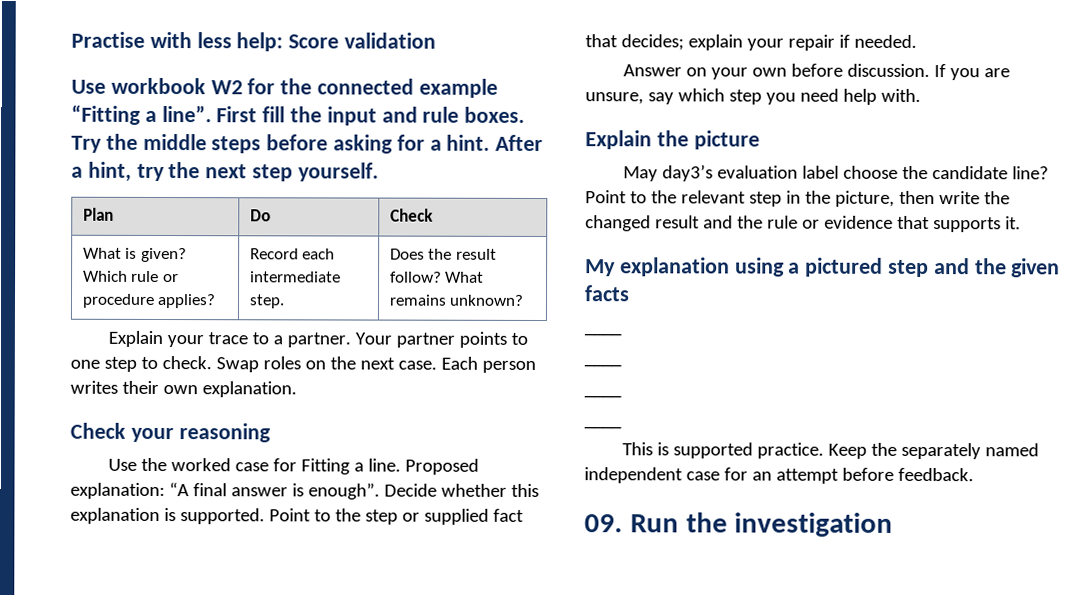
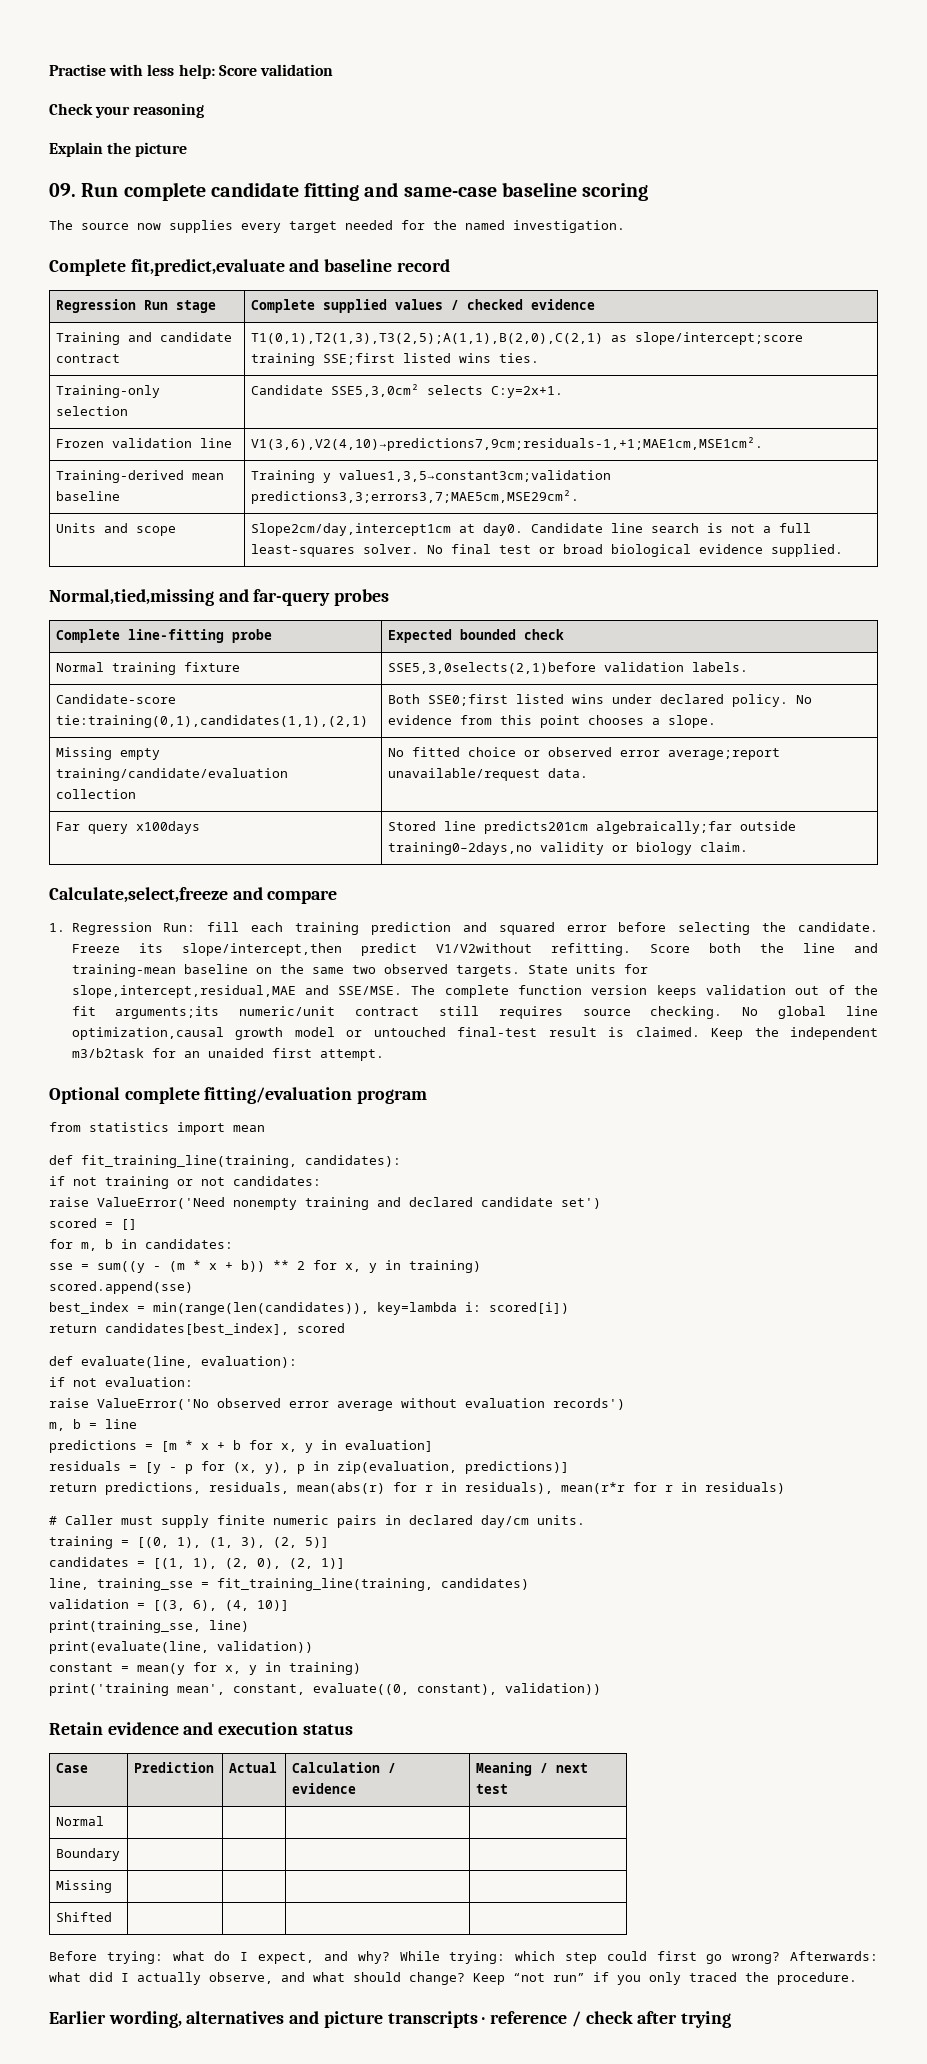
[71,77,498,98] [71,104,526,126] [71,133,544,154] [71,161,379,182] [82,207,114,221] [249,209,271,222] [389,208,434,222] [82,247,187,263] [82,270,179,283] [81,293,217,309] [249,248,336,260] [249,271,341,283] [248,294,285,309] [389,248,497,260] [389,271,485,283] [388,294,525,306] [108,330,529,348] [70,356,536,373] [70,380,297,398] [70,422,271,443] [108,457,480,475] [70,482,539,500] [70,507,524,525] [585,34,917,51] [623,63,1011,81] [585,88,921,105] [585,130,760,150] [623,164,1050,182] [585,190,1010,207] [585,215,1021,233] [585,257,1061,278] [584,285,630,302] [584,333,622,337] [584,364,622,368] [584,395,622,399] [584,426,622,430] [622,442,1040,460] [584,467,974,484] [584,512,894,537] Use workbook W2 for the connected example “Fitting a line”. First fill the input and rule boxes. Try the middle steps before asking for a hint. After a hint, try the next step yourself. // Plan | Do | Check // What is given? Which rule or procedure applies? | Record each intermediate step. | Does the result follow? What remains unknown? // Explain your trace to a partner. Your partner points to one step to check. Swap roles on the next case. Each person writes their own explanation. // Check your reasoning // Use the worked case for Fitting a line. Proposed explanation: “A final answer is enough”. Decide whether this explanation is supported. Point to the step or supplied fact that decides; explain your repair if needed. // Answer on your own before discussion. If you are unsure, say which step you need help with. // Explain the picture // May day3’s evaluation label choose the candidate line? Point to the relevant step in the picture, then write the changed result and the rule or evidence that supports it. // My explanation using a pictured step and the given facts // ____ // ____ // ____ // ____ // This is supported practice. Keep the separately named independent case for an attempt before feedback. // 09. Run the investigation -> [49,103,205,118] [49,142,188,157] [49,182,649,201] [49,220,625,233] [49,259,450,276] [55,299,216,313] [250,299,595,313] [55,332,232,345] [55,354,120,363] [250,332,803,345] [250,353,539,366] [55,385,160,398] [55,406,128,416] [250,384,563,398] [55,438,232,448] [250,437,763,451] [55,470,224,483] [55,491,120,501] [250,470,611,483] [250,490,579,504] [55,523,176,536] [250,523,811,536] [250,544,843,557] [49,589,390,606] [55,629,272,643] [387,629,564,643] [55,662,240,675] [387,662,748,674] [55,694,176,704] [55,715,368,728] [387,694,812,707] [387,715,716,728] [55,747,160,760] [55,768,288,781] [55,789,136,799] [387,747,780,760] [387,768,588,781] [55,821,200,834] [387,821,796,834] [387,842,748,855] [49,887,338,904] [49,922,878,935] [71,943,878,956] [71,964,648,977] [71,985,879,998] [71,1006,879,1019] [71,1027,878,1040] [71,1048,384,1061] [49,1087,428,1104] [49,1122,265,1135] [49,1155,401,1168] [49,1176,321,1189] [49,1197,601,1210] [49,1218,137,1230] [49,1239,233,1251] [49,1260,481,1273] [49,1281,193,1294] [49,1302,569,1315] [49,1323,345,1335] [49,1356,297,1368] [49,1377,193,1387] [49,1398,625,1411] [49,1419,137,1431] [49,1440,433,1453] [49,1461,569,1474] [49,1482,785,1495] [49,1515,585,1528] [49,1536,329,1549] [49,1557,345,1569] [49,1578,529,1591] [49,1599,289,1611] [49,1620,249,1633] [49,1641,313,1654] [49,1662,361,1675] [49,1683,601,1696] [49,1722,353,1735] [55,1763,88,1773] [133,1762,214,1773] [228,1762,277,1773] [291,1762,396,1773] [291,1783,356,1794] [475,1762,588,1776] [475,1784,508,1794] [55,1816,104,1826] [55,1848,120,1861] [55,1880,112,1893] [55,1912,112,1922] [49,1951,878,1964] [49,1972,857,1985] [49,2011,731,2028] Check your reasoning // Explain the picture // 09. Run complete candidate fitting and same-case baseline scoring // The source now supplies every target needed for the named investigation. // Complete fit,predict,evaluate and baseline record // Regression Run stage | Complete supplied values / checked evidence // Training and candidate contract | T1(0,1),T2(1,3),T3(2,5);A(1,1),B(2,0),C(2,1) as slope/intercept;score training SSE;first listed wins ties. // Training-only selection | Candidate SSE5,3,0cm² selects C:y=2x+1. // Frozen validation line | V1(3,6),V2(4,10)→predictions7,9cm;residuals-1,+1;MAE1cm,MSE1cm². // Training-derived mean baseline | Training y values1,3,5→constant3cm;validation predictions3,3;errors3,7;MAE5cm,MSE29cm². // Units and scope | Slope2cm/day,intercept1cm at day0. Candidate line search is not a full least-squares solver. No final test or broad biological evidence supplied. // Normal,tied,missing and far-query probes // Complete line-fitting probe | Expected bounded check // Normal training fixture | SSE5,3,0selects(2,1)before validation labels. // Candidate-score tie:training(0,1),candidates(1,1),(2,1) | Both SSE0;first listed wins under declared policy. No evidence from this point chooses a slope. // Missing empty training/candidate/evaluation collection | No fitted choice or observed error average;report unavailable/request data. // Far query x100days | Stored line predicts201cm algebraically;far outside training0–2days,no validity or biology claim. // Calculate,select,freeze and compare // 1. Regression Run: fill each training prediction and squared error before selecting the candidate. Freeze its slope/intercept,then predict V1/V2without refitting. Score both the line and training-mean baseline on the same two observed targets. State units for slope,intercept,residual,MAE and SSE/MSE. The complete function version keeps validation out of the fit arguments;its numeric/unit contract still requires source checking. No global line optimization,causal growth model or untouched final-test result is claimed. Keep the independent m3/b2task for an unaided first attempt. // Optional complete fitting/evaluation program // from statistics import mean // def fit_training_line(training, candidates): // if not training or not candidates: // raise ValueError('Need nonempty training and declared candidate set') // scored = [] // for m, b in candidates: // sse = sum((y - (m * x + b)) ** 2 for x, y in training) // scored.append(sse) // best_index = min(range(len(candidates)), key=lambda i: scored[i]) // return candidates[best_index], scored // def evaluate(line, evaluation): // if not evaluation: // raise ValueError('No observed error average without evaluation records') // m, b = line // predictions = [m * x + b for x, y in evaluation] // residuals = [y - p for (x, y), p in zip(evaluation, predictions)] // return predictions, residuals, mean(abs(r) for r in residuals), mean(r*r for r in residuals) // # Caller must supply finite numeric pairs in declared day/cm units. // training = [(0, 1), (1, 3), (2, 5)] // candidates = [(1, 1), (2, 0), (2, 1)] // line, training_sse = fit_training_line(training, candidates) // validation = [(3, 6), (4, 10)] // print(training_sse, line) // print(evaluate(line, validation)) // constant = mean(y for x, y in training) // print('training mean', constant, evaluate((0, constant), validation)) // Retain evidence and execution status // Case | Prediction | Actual | Calculation / evidence | Meaning / next test // Normal | | | | // Boundary | | | | // Missing | | | | // Shifted | | | | // Before trying: what do I expect, and why? While trying: which step could first go wrong? Afterwards: what did I actually observe, and what should change? Keep “not run” if you only traced the procedure. // Earlier wording, alternatives and picture transcripts · reference / check after trying

